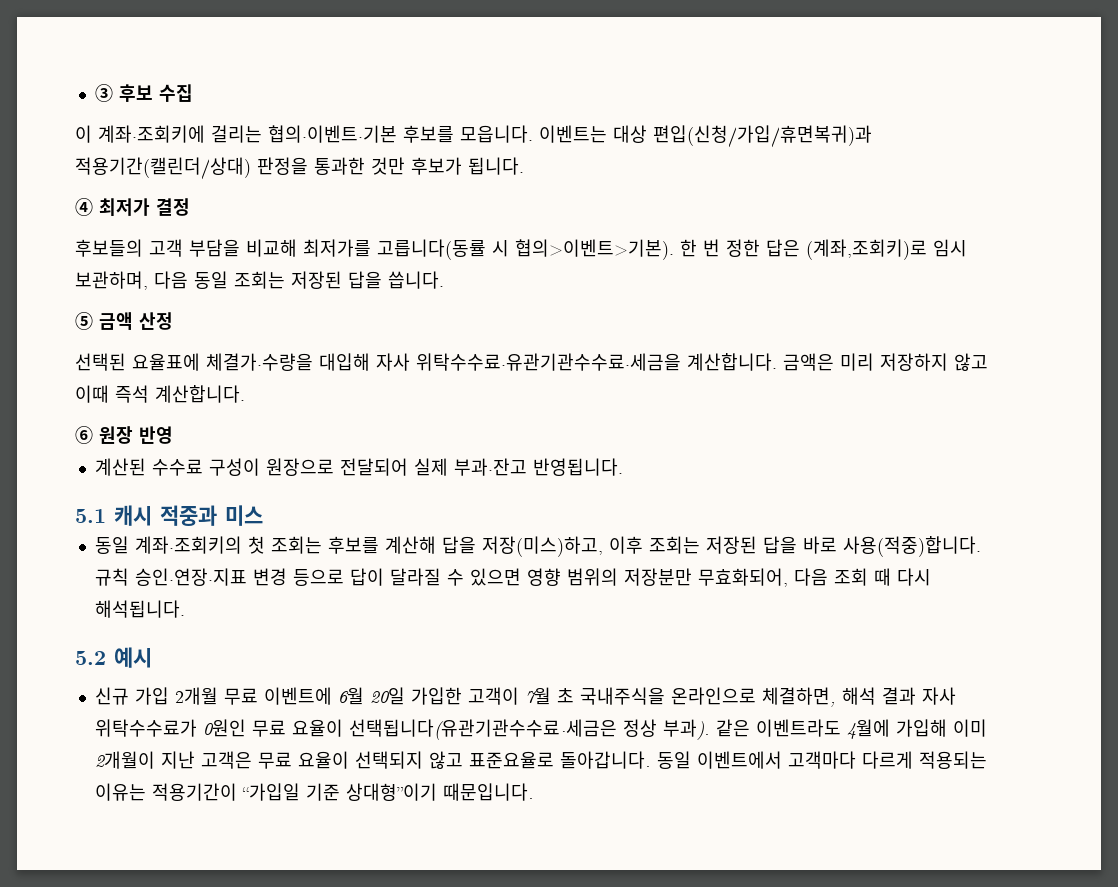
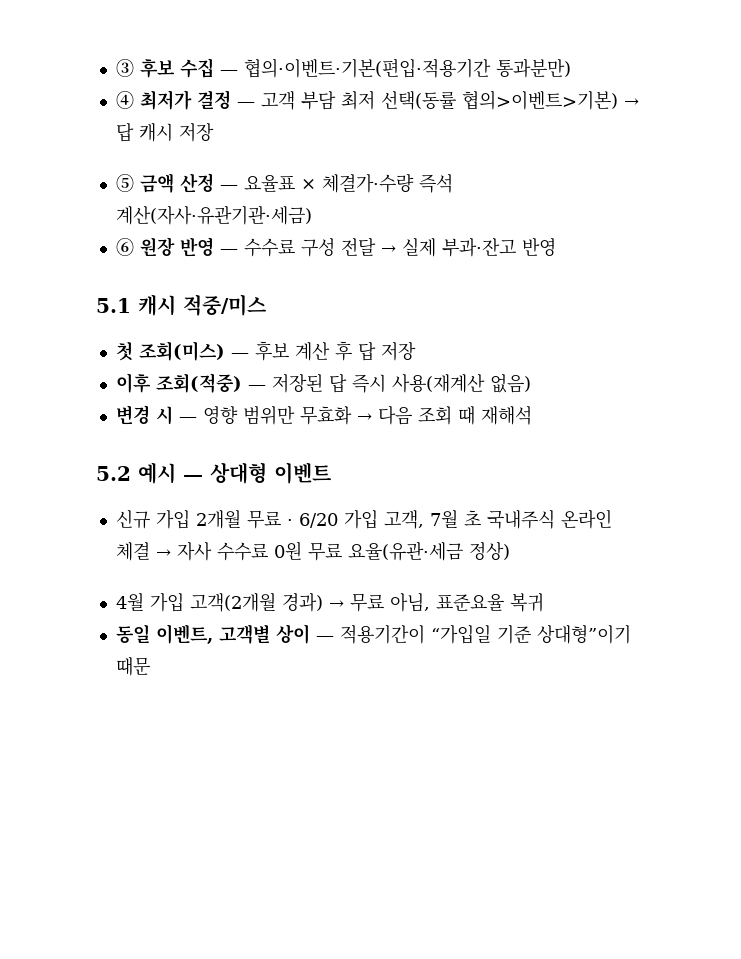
[75,125,872,148] [75,157,524,180] [75,198,190,216] [75,239,967,260] [75,271,444,290] [75,312,173,330] [75,353,988,371] [75,385,245,403] [75,426,173,444] [94,458,408,476] // 이 계좌·조회키에 걸리는 협의·이벤트·기본 후보를 모읍니다. 이벤트는 대상 편입(신청/가입/휴면복귀)과 적용기간(캘린더/상대) 판정을 통과한 것만 후보가 됩니다. // ④ 최저가 결정 // 후보들의 고객 부담을 비교해 최저가를 고릅니다(동률 시 협의>이벤트>기본). 한 번 정한 답은 (계좌,조회키)로 임시 보관하며, 다음 동일 조회는 저장된 답을 씁니다. // ⑤ 금액 산정 // 선택된 요율표에 체결가·수량을 대입해 자사 위탁수수료·유관기관수수료·세금을 계산합니다. 금액은 미리 저장하지 않고 이때 즉석 계산합니다. // ⑥ 원장 반영 // 계산된 수수료 구성이 원장으로 전달되어 -> [219,58,571,78] [115,90,639,110] [115,122,214,142] [115,173,453,193] [115,205,312,225] [115,237,396,257] — 협의·이벤트·기본(편입·적용기간 통과분만) // ④ 최저가 결정 — 고객 부담 최저 선택(동률 협의>이벤트>기본) → 답 캐시 저장 // ⑤ 금액 산정 — 요율표 × 체결가·수량 즉석 계산(자사·유관기관·세금) // ⑥ 원장 반영 — 수수료 구성 전달 →
[532,458,623,476] 반영됩니다. -> [521,238,556,256] 반영
[160,505,263,526] [94,536,981,557] [94,568,788,587] 적중과 미스 // 동일 계좌·조회키의 첫 조회는 후보를 계산해 답을 저장(미스)하고, 이후 조회는 저장된 답을 바로 사용(적중)합니다. 규칙 승인·연장·지표 변경 등으로 답이 달라질 수 있으면 영향 범위의 저장분만 무효화되어, -> [183,294,266,316] [115,341,416,361] [115,373,531,393] [115,405,372,425] 적중/미스 // 첫 조회(미스) — 후보 계산 후 답 저장 // 이후 조회(적중) — 저장된 답 즉시 사용(재계산 없음) // 변경 시 — 영향 범위만 무효화 →
[896,568,931,586] [94,600,185,618] 다시 해석됩니다. -> [480,406,532,425] 재해석
(152, 657) none -> [183,462,331,484] — 상대형 이벤트
[263,687,956,707] [94,719,987,740] [94,751,987,769] [94,783,146,801] 이벤트에 6월 20일 가입한 고객이 7월 초 국내주식을 온라인으로 체결하면, 해석 결과 자사 위탁수수료가 0원인 무료 요율이 선택됩니다(유관기관수수료·세금은 정상 부과). 같은 이벤트라도 4월에 가입해 이미 2개월이 지난 고객은 무료 요율이 선택되지 않고 표준요율로 돌아갑니다. 동일 이벤트에서 고객마다 다르게 적용되는 이유는 -> [286,509,612,529] [115,541,510,561] [115,593,544,612] [115,624,334,644] · 6/20 가입 고객, 7월 초 국내주식 온라인 체결 → 자사 수수료 0원 무료 요율(유관·세금 정상) // 4월 가입 고객(2개월 경과) → 무료 아님, 표준요율 복귀 // 동일 이벤트, 고객별 상이 —
[442,783,534,801] 때문입니다. -> [115,657,150,676] 때문

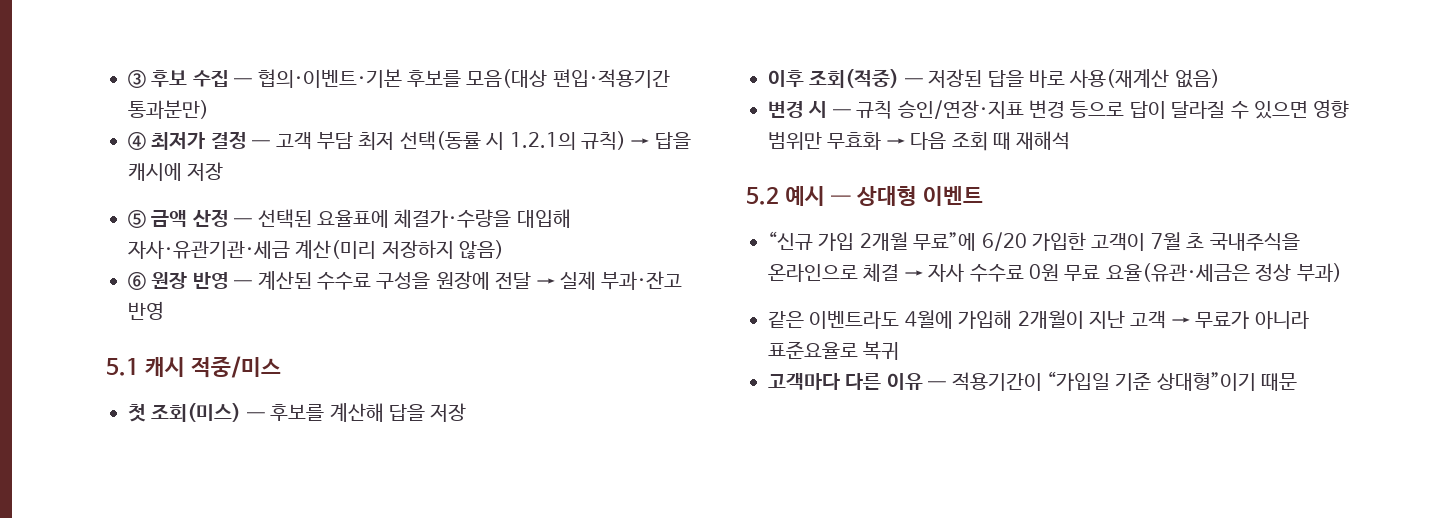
[243,58,491,78] 협의·이벤트·기본(편입·적용기간 -> [257,69,670,88] 협의·이벤트·기본 후보를 모음(대상 편입·적용기간
[461,90,639,110] [115,122,173,142] 협의>이벤트>기본) → 답 캐시 -> [486,131,691,150] [128,163,182,181] 시 1.2.1의 규칙) → 답을 캐시에
[243,174,453,193] [115,205,312,225] 요율표 × 체결가·수량 즉석 계산(자사·유관기관·세금) -> [257,209,571,228] [128,240,505,259] 선택된 요율표에 체결가·수량을 대입해 자사·유관기관·세금 계산(미리 저장하지 않음)
[243,238,335,257] 수수료 구성 -> [257,271,490,290] 계산된 수수료 구성을 원장에
[254,341,376,361] 후보 계산 후 답 -> [270,403,425,422] 후보를 계산해 답을
[328,373,386,393] 답 즉시 -> [987,70,1065,88] 답을 바로
(197, 419) none -> [856,100,1308,119] 규칙 승인/연장·지표 변경 등으로 답이 달라질 수 있으면
[115,510,150,529] 신규 -> [768,231,813,250] “신규
[246,509,612,529] 무료 · 6/20 가입 고객, 7월 초 국내주식 온라인 -> [913,232,1300,251] [768,264,858,282] 무료”에 6/20 가입한 고객이 7월 초 국내주식을 온라인으로
[347,542,510,561] [115,593,544,612] [115,624,310,644] 요율(유관·세금 정상) // 4월 가입 고객(2개월 경과) → 무료 아님, 표준요율 복귀 // 동일 이벤트, 고객별 상이 -> [1105,263,1342,282] [768,310,1309,329] [768,341,900,360] [768,373,923,390] 요율(유관·세금은 정상 부과) // 같은 이벤트라도 4월에 가입해 2개월이 지난 고객 → 무료가 아니라 표준요율로 복귀 // 고객마다 다른 이유

